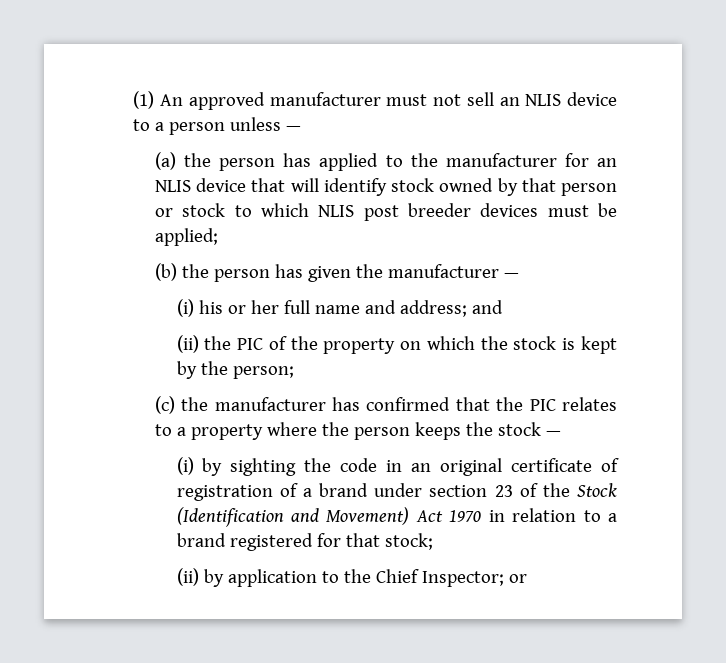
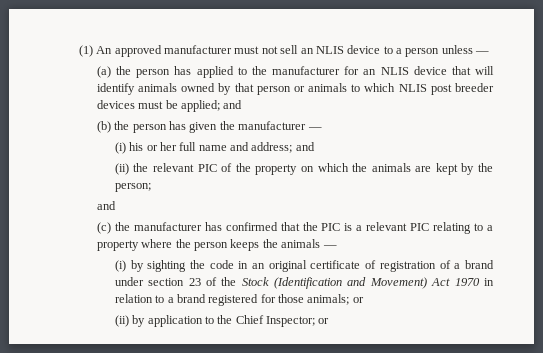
[391,178,435,192] stock -> [138,83,178,92] animals
[182,203,226,217] stock -> [308,83,348,92] animals
(218, 237) none -> [223,100,243,109] and
(232, 343) none -> [153,163,195,172] relevant
[513,336,576,350] stock is -> [371,163,432,172] animals are
(294, 372) none -> [96,201,116,210] // and
[562,397,617,411] relates -> [344,222,472,234] is a relevant PIC relating
[497,422,541,436] stock -> [281,239,321,248] animals
[345,533,433,550] that stock; -> [278,294,364,305] those animals; or

